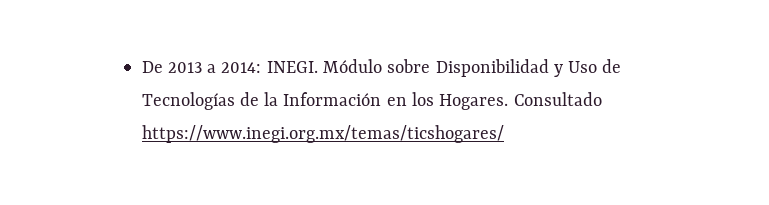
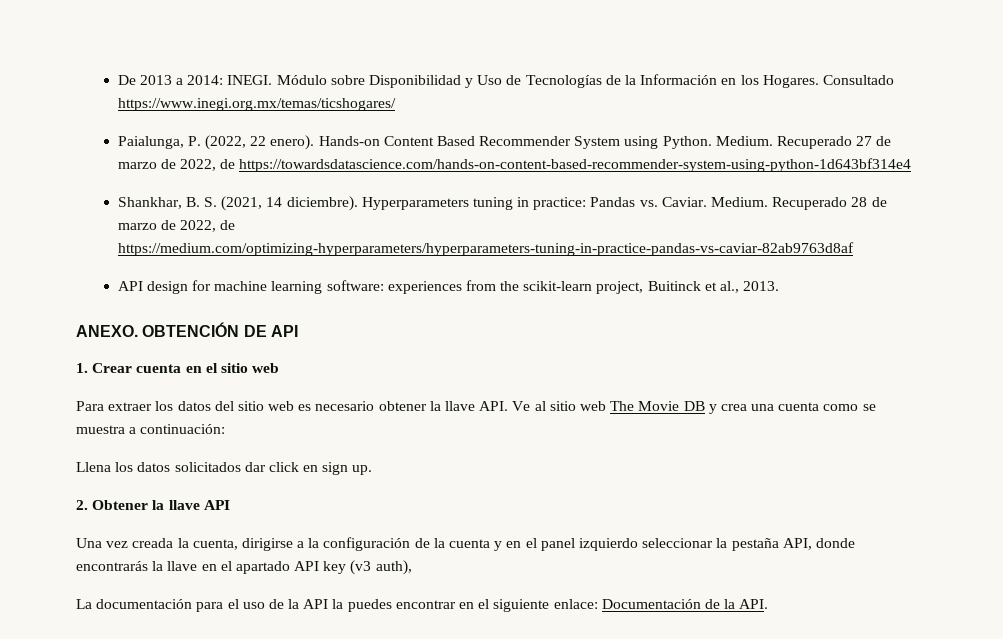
(504, 134) none -> [117,135,892,150] [117,158,912,172] [117,196,887,211] [117,220,236,232] [117,242,854,256] [117,280,780,294] [76,322,298,337] [76,363,280,373] [76,401,876,414] [76,424,226,434] [76,462,373,475] [76,500,230,510] [76,537,855,551] [76,560,412,575] [76,599,769,612] // Paialunga, P. (2022, 22 enero). Hands-on Content Based Recommender System using Python. Medium. Recuperado 27 de marzo de 2022, de https://towardsdatascience.com/hands-on-content-based-recommender-system-using-python-1d643bf314e4 // Shankhar, B. S. (2021, 14 diciembre). Hyperparameters tuning in practice: Pandas vs. Caviar. Medium. Recuperado 28 de marzo de 2022, de https://medium.com/optimizing-hyperparameters/hyperparameters-tuning-in-practice-pandas-vs-caviar-82ab9763d8af // API design for machine learning software: experiences from the scikit-learn project, Buitinck et al., 2013. // ANEXO. OBTENCIÓN DE API // 1. Crear cuenta en el sitio web // Para extraer los datos del sitio web es necesario obtener la llave API. Ve al sitio web The Movie DB y crea una cuenta como se muestra a continuación: // Llena los datos solicitados dar click en sign up. // 2. Obtener la llave API // Una vez creada la cuenta, dirigirse a la configuración de la cuenta y en el panel izquierdo seleccionar la pestaña API, donde encontrarás la llave en el apartado API key (v3 auth), // La documentación para el uso de la API la puedes encontrar en el siguiente enlace: Documentación de la API.

